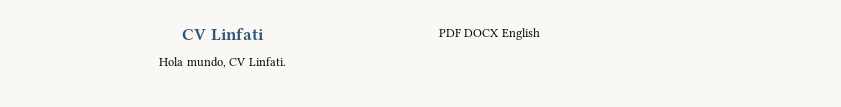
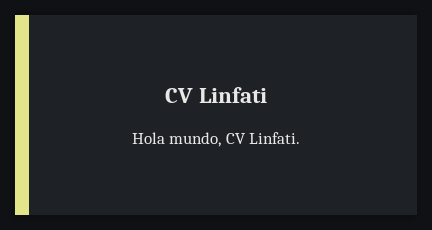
[439,28,540,40] // PDF DOCX English -> (301, 138) none

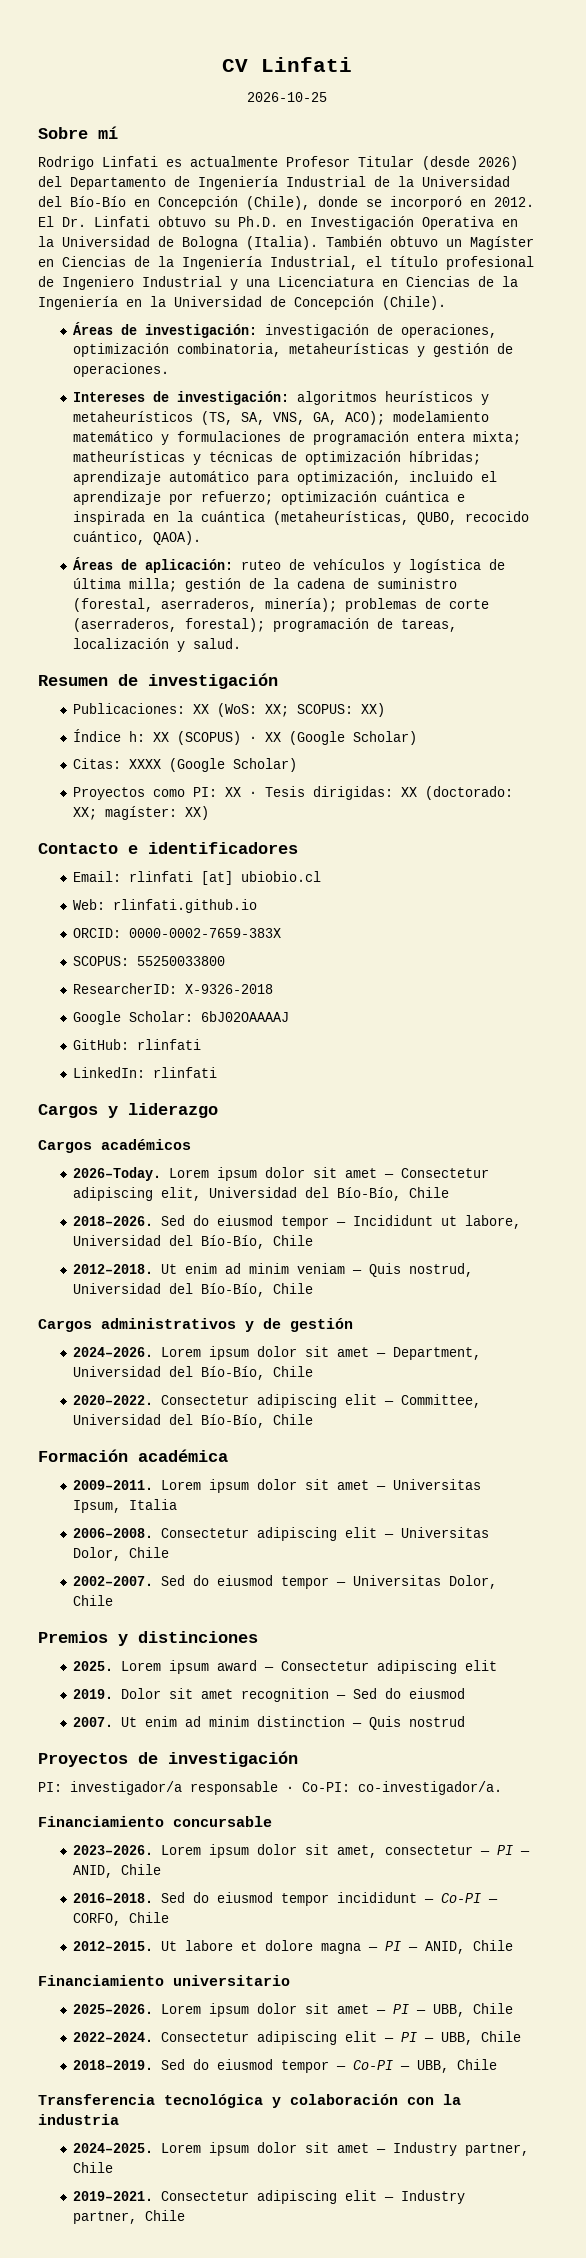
[131,132,301,147] Hola mundo, CV Linfati. -> [246,92,327,102] [38,126,118,139] [38,156,518,170] [38,176,510,190] [38,196,534,210] [38,216,518,230] [38,236,534,250] [38,256,534,270] [38,276,518,290] [38,296,446,310] [72,322,497,338] [72,343,513,357] [72,363,169,377] [72,391,489,405] [72,411,489,425] [72,431,521,445] [72,451,481,465] [72,471,497,485] [72,491,465,505] [72,511,529,525] [72,531,201,545] [72,557,505,573] [72,578,457,592] [72,598,489,612] [72,618,457,632] [72,638,241,652] [38,673,278,689] [72,703,385,717] [72,729,417,745] [72,758,297,772] [72,786,513,800] [72,806,209,820] [38,842,298,854] [72,871,321,885] [72,899,257,913] [72,928,281,938] [72,956,225,966] [72,983,273,994] [72,1011,289,1025] [72,1039,201,1050] [72,1067,217,1078] [38,1103,218,1118] [38,1139,191,1153] [72,1167,489,1181] [72,1187,449,1201] [72,1215,521,1229] [72,1235,313,1249] [72,1263,473,1277] [72,1283,313,1297] [38,1318,353,1332] [72,1346,481,1360] [72,1366,313,1380] [72,1394,481,1408] [72,1414,313,1428] [38,1449,228,1462] [72,1479,481,1493] [72,1499,177,1513] [72,1527,489,1541] [72,1547,169,1561] [72,1575,497,1589] [72,1595,113,1606] [38,1631,258,1646] [72,1660,497,1674] [72,1688,465,1702] [72,1716,465,1730] [38,1751,298,1767] [38,1781,502,1795] [38,1816,272,1827] [72,1844,530,1858] [72,1864,161,1878] [72,1892,498,1906] [72,1912,169,1926] [72,1940,513,1954] [38,1975,290,1986] [72,2003,513,2017] [72,2031,521,2045] [72,2059,497,2073] [38,2094,461,2108] [38,2114,119,2125] [72,2142,529,2156] [72,2162,113,2173] [72,2190,465,2204] [72,2210,185,2224] 2026-10-25 // Sobre mí // Rodrigo Linfati es actualmente Profesor Titular (desde 2026) del Departamento de Ingeniería Industrial de la Universidad del Bío-Bío en Concepción (Chile), donde se incorporó en 2012. El Dr. Linfati obtuvo su Ph.D. en Investigación Operativa en la Universidad de Bologna (Italia). También obtuvo un Magíster en Ciencias de la Ingeniería Industrial, el título profesional de Ingeniero Industrial y una Licenciatura en Ciencias de la Ingeniería en la Universidad de Concepción (Chile). // Áreas de investigación: investigación de operaciones, optimización combinatoria, metaheurísticas y gestión de operaciones. // Intereses de investigación: algoritmos heurísticos y metaheurísticos (TS, SA, VNS, GA, ACO); modelamiento matemático y formulaciones de programación entera mixta; matheurísticas y técnicas de optimización híbridas; aprendizaje automático para optimización, incluido el aprendizaje por refuerzo; optimización cuántica e inspirada en la cuántica (metaheurísticas, QUBO, recocido cuántico, QAOA). // Áreas de aplicación: ruteo de vehículos y logística de última milla; gestión de la cadena de suministro (forestal, aserraderos, minería); problemas de corte (aserraderos, forestal); programación de tareas, localización y salud. // Resumen de investigación // Publicaciones: XX (WoS: XX; SCOPUS: XX) // Índice h: XX (SCOPUS) · XX (Google Scholar) // Citas: XXXX (Google Scholar) // Proyectos como PI: XX · Tesis dirigidas: XX (doctorado: XX; magíster: XX) // Contacto e identificadores // Email: rlinfati [at] ubiobio.cl // Web: rlinfati.github.io // ORCID: 0000-0002-7659-383X // SCOPUS: 55250033800 // ResearcherID: X-9326-2018 // Google Scholar: 6bJ02OAAAAJ // GitHub: rlinfati // LinkedIn: rlinfati // Cargos y liderazgo // Cargos académicos // 2026–Today. Lorem ipsum dolor sit amet — Consectetur adipiscing elit, Universidad del Bío-Bío, Chile // 2018–2026. Sed do eiusmod tempor — Incididunt ut labore, Universidad del Bío-Bío, Chile // 2012–2018. Ut enim ad minim veniam — Quis nostrud, Universidad del Bío-Bío, Chile // Cargos administrativos y de gestión // 2024–2026. Lorem ipsum dolor sit amet — Department, Universidad del Bío-Bío, Chile // 2020–2022. Consectetur adipiscing elit — Committee, Universidad del Bío-Bío, Chile // Formación académica // 2009–2011. Lorem ipsum dolor sit amet — Universitas Ipsum, Italia // 2006–2008. Consectetur adipiscing elit — Universitas Dolor, Chile // 2002–2007. Sed do eiusmod tempor — Universitas Dolor, Chile // Premios y distinciones // 2025. Lorem ipsum award — Consectetur adipiscing elit // 2019. Dolor sit amet recognition — Sed do eiusmod // 2007. Ut enim ad minim distinction — Quis nostrud // Proyectos de investigación // PI: investigador/a responsable · Co-PI: co-investigador/a. // Financiamiento concursable // 2023–2026. Lorem ipsum dolor sit amet, consectetur — PI — ANID, Chile // 2016–2018. Sed do eiusmod tempor incididunt — Co-PI — CORFO, Chile // 2012–2015. Ut labore et dolore magna — PI — ANID, Chile // Financiamiento universitario // 2025–2026. Lorem ipsum dolor sit amet — PI — UBB, Chile // 2022–2024. Consectetur adipiscing elit — PI — UBB, Chile // 2018–2019. Sed do eiusmod tempor — Co-PI — UBB, Chile // Transferencia tecnológica y colaboración con la industria // 2024–2025. Lorem ipsum dolor sit amet — Industry partner, Chile // 2019–2021. Consectetur adipiscing elit — Industry partner, Chile

